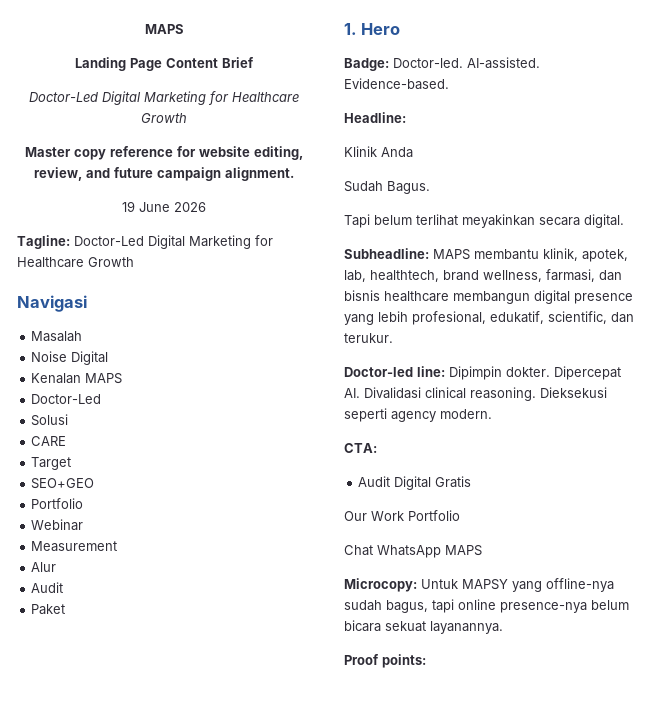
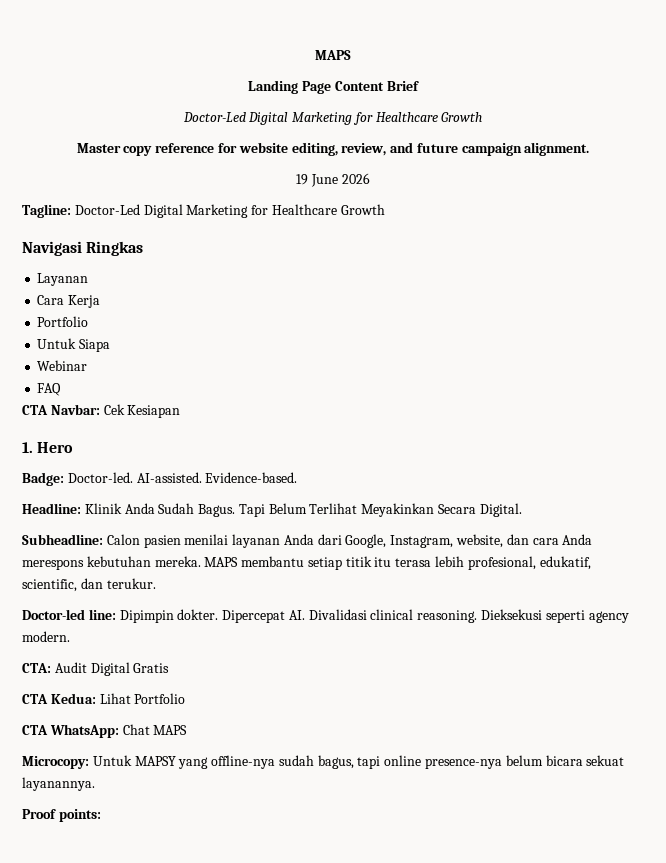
[31,331,83,342] [31,351,109,365] [31,373,123,384] [31,394,102,404] [31,414,69,426] [31,436,67,446] [31,457,72,470] [31,478,95,489] [31,498,84,509] // Masalah // Noise Digital // Kenalan MAPS // Doctor-Led // Solusi // CARE // Target // SEO+GEO // Portfolio -> [86,241,144,256] [37,273,89,286] [37,295,101,308] [37,316,89,327] [37,338,111,352] Ringkas // Layanan // Cara Kerja // Portfolio // Untuk Siapa
[31,541,118,552] [31,562,57,572] [31,582,64,593] [31,604,66,615] Measurement // Alur // Audit // Paket -> [37,383,62,396] [22,404,181,418] FAQ // CTA Navbar: Cek Kesiapan
(406, 117) // -> (81, 508) none
(413, 152) // -> (155, 508) none
[344,214,624,228] [344,248,628,262] [344,269,622,282] [344,290,633,304] [344,314,374,325] // Tapi belum terlihat meyakinkan secara digital. // Subheadline: MAPS membantu klinik, apotek, lab, healthtech, brand wellness, farmasi, dan bisnis healthcare membangun digital presence yang -> [238,503,522,517] [22,534,593,548] [22,556,432,570] Tapi Belum Terlihat Meyakinkan Secara Digital. // Subheadline: Calon pasien menilai layanan Anda dari Google, Instagram, website, dan cara Anda merespons kebutuhan mereka. MAPS membantu setiap titik itu terasa
(377, 448) // -> (51, 668) none
[344,510,460,521] [344,545,441,558] Our Work Portfolio // Chat WhatsApp -> [22,693,186,704] [22,724,150,738] CTA Kedua: Lihat Portfolio // CTA WhatsApp: Chat

